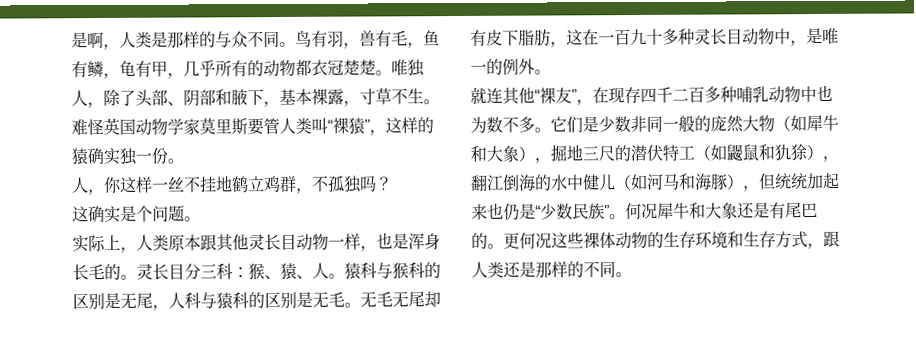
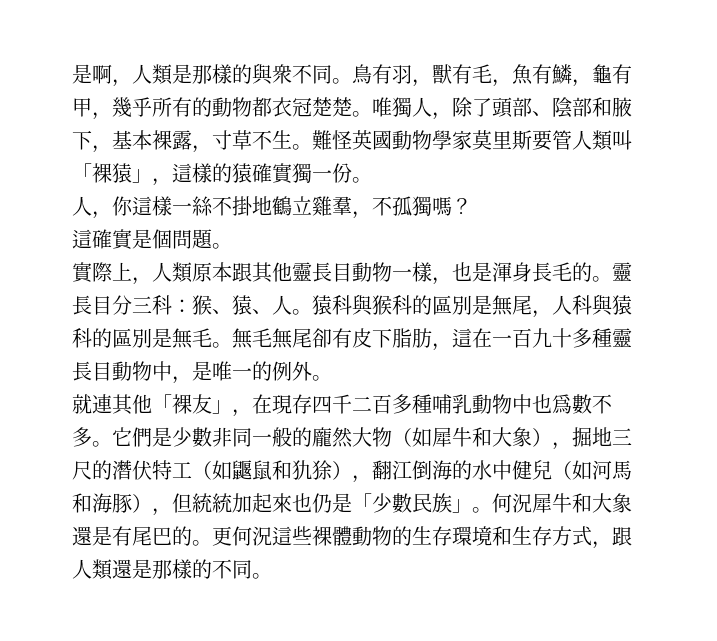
[135,30,440,49] [71,60,200,79] 类是那样的与众不同。鸟有羽，兽有毛，鱼有鳞，龟有甲，几 -> [152,63,632,87] [72,97,132,120] 類是那樣的與衆不同。鳥有羽，獸有毛，魚有鱗，龜有甲，幾
[263,59,280,78] 动 -> [212,97,232,117] 動
[407,59,425,77] 独 -> [392,97,412,117] 獨
[135,89,200,107] 头部、阴 -> [492,97,572,118] 頭部、陰
[71,117,434,136] [71,147,184,166] [71,175,393,196] [72,205,201,223] [72,232,441,253] [72,263,169,281] 难怪英国动物学家莫里斯要管人类叫“裸猿”，这样的猿确实独一份。 // 人，你这样一丝不挂地鹤立鸡群，不孤独吗？ // 这确实是个问题。 // 实际上，人类原本跟其他灵长目动物一样，也是浑身长毛的。灵长 -> [312,130,632,151] [72,163,372,186] [72,196,472,219] [72,229,232,250] [72,262,632,285] [72,295,92,315] 難怪英國動物學家莫里斯要管人類叫「裸猿」，這樣的猿確實獨一份。 // 人，你這樣一絲不掛地鶴立雞羣，不孤獨嗎？ // 這確實是個問題。 // 實際上，人類原本跟其他靈長目動物一樣，也是渾身長毛的。靈長
[376,262,441,280] [72,291,441,311] 与猴科的区别是无尾，人科与猿科的区别是无毛。无毛无尾却 -> [352,294,632,318] [72,328,332,349] 與猴科的區別是無尾，人科與猿科的區別是無毛。無毛無尾卻
[566,29,583,46] 这 -> [452,328,472,348] 這
[678,28,759,46] 种灵长目动 -> [592,328,632,348] [72,361,132,381] 種靈長目動
[486,84,833,106] [470,116,631,134] 连其他“裸友”，在现存四千二百多种哺乳动物中也为数不多。它们是少数 -> [92,394,612,417] [72,427,212,447] 連其他「裸友」，在現存四千二百多種哺乳動物中也爲數不多。它們是少數
[710,115,727,132] 庞 -> [312,427,332,447] 龐
[630,144,647,162] 潜 -> [112,460,132,480] 潛
[726,144,743,161] 鼹 -> [232,460,252,480] 鼴
[598,173,680,191] 儿（如河马 -> [532,460,632,480] 兒（如河馬
[774,172,840,190] [471,202,755,221] 统统加起来也仍是“少数民族”。何况犀牛和大象还 -> [192,493,632,513] [72,526,92,546] 統統加起來也仍是「少數民族」。何況犀牛和大象還
[535,232,632,250] 况这些裸体动 -> [252,526,372,546] 況這些裸體動
[695,231,713,248] 环 -> [452,526,472,546] 環
[487,261,568,279] 类还是那样 -> [92,559,192,580] 類還是那樣

